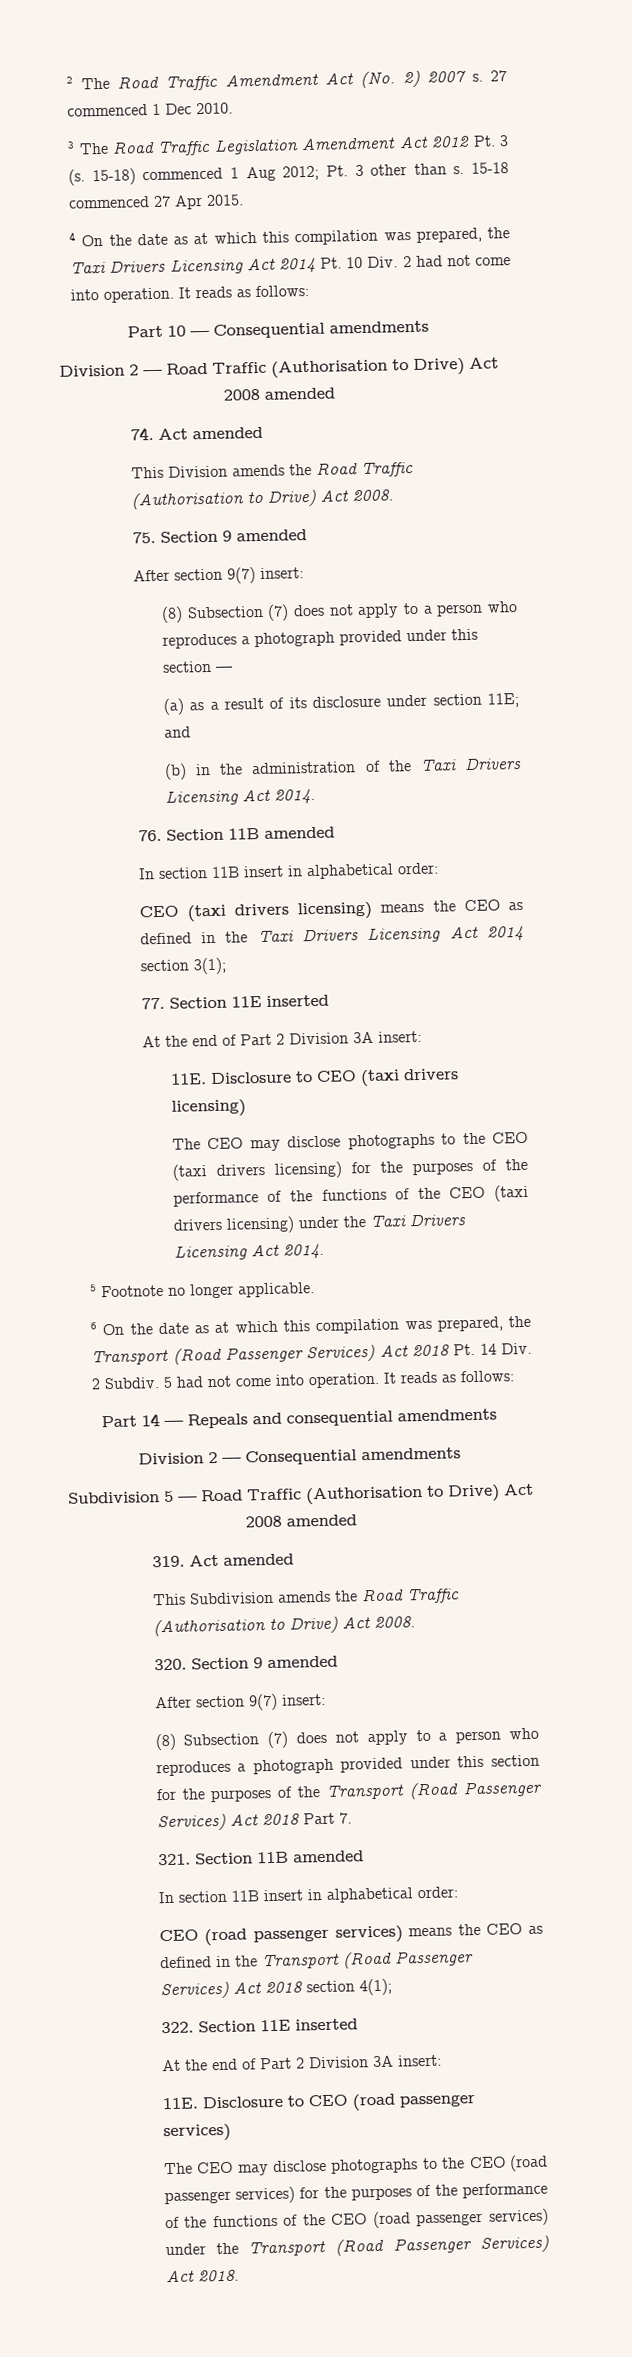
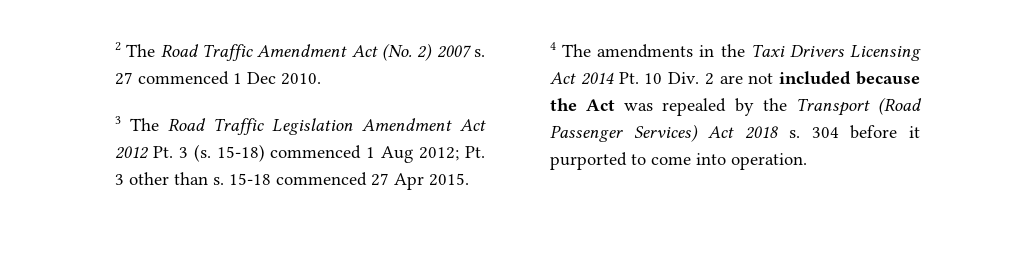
[81,227,482,247] On the date as at which this compilation was prepared, -> [562,44,715,58] The amendments in
[415,254,512,267] [70,284,310,303] [126,320,429,339] [58,357,499,378] [222,387,335,401] [129,426,263,441] [130,461,414,479] [130,489,393,510] [131,529,307,544] [132,567,304,584] [160,601,518,623] [161,628,478,649] [161,660,233,673] [162,692,520,715] [163,726,191,738] [163,756,523,780] [164,788,315,806] [137,826,335,842] [137,862,439,880] [138,899,523,922] [139,925,525,945] [139,957,227,975] [140,994,329,1010] [141,1030,422,1048] [169,1068,459,1087] [170,1099,246,1118] [171,1131,528,1152] [171,1158,528,1181] [172,1184,529,1207] [172,1213,466,1234] [173,1243,324,1261] [90,1282,316,1299] [90,1315,531,1336] [91,1342,532,1366] [91,1370,515,1390] [100,1408,497,1429] [138,1447,461,1466] [67,1483,534,1505] [244,1514,357,1528] [151,1553,294,1568] [152,1588,460,1606] [152,1616,415,1637] [153,1655,338,1671] [154,1693,326,1711] [154,1727,540,1751] [155,1754,541,1777] [155,1780,543,1803] [156,1812,352,1832] [157,1850,364,1866] [157,1886,458,1904] [158,1923,544,1946] [159,1950,474,1970] [159,1978,392,2000] [160,2018,358,2034] [161,2054,442,2072] [161,2093,475,2111] [162,2123,231,2143] [163,2154,548,2176] [163,2182,549,2205] [164,2208,549,2229] [164,2235,549,2257] [165,2269,239,2283] had not come into operation. It reads as follows: // Part 10 — Consequential amendments // Division 2 — Road Traffic (Authorisation to Drive) Act 2008 amended // 74. Act amended // This Division amends the Road Traffic (Authorisation to Drive) Act 2008. // 75. Section 9 amended // After section 9(7) insert: // (8) Subsection (7) does not apply to a person who reproduces a photograph provided under this section — // (a) as a result of its disclosure under section 11E; and // (b) in the administration of the Taxi Drivers Licensing Act 2014. // 76. Section 11B amended // In section 11B insert in alphabetical order: // CEO (taxi drivers licensing) means the CEO as defined in the Taxi Drivers Licensing Act 2014 section 3(1); // 77. Section 11E inserted // At the end of Part 2 Division 3A insert: // 11E. Disclosure to CEO (taxi drivers licensing) // The CEO may disclose photographs to the CEO (taxi drivers licensing) for the purposes of the performance of the functions of the CEO (taxi drivers licensing) under the Taxi Drivers Licensing Act 2014. // 5 Footnote no longer applicable. // 6 On the date as at which this compilation was prepared, the Transport (Road Passenger Services) Act 2018 Pt. 14 Div. 2 Subdiv. 5 had not come into operation. It reads as follows: // Part 14 — Repeals and consequential amendments // Division 2 — Consequential amendments // Subdivision 5 — Road Traffic (Authorisation to Drive) Act 2008 amended // 319. Act amended // This Subdivision amends the Road Traffic (Authorisation to Drive) Act 2008. // 320. Section 9 amended // After section 9(7) insert: // (8) Subsection (7) does not apply to a person who reproduces a photograph provided under this section for the purposes of the Transport (Road Passenger Services) Act 2018 Part 7. // 321. Section 11B amended // In section 11B insert in alphabetical order: // CEO (road passenger services) means the CEO as defined in the Transport (Road Passenger Services) Act 2018 section 4(1); // 322. Section 11E inserted // At the end of Part 2 Division 3A insert: // 11E. Disclosure to CEO (road passenger services) // The CEO may disclose photographs to the CEO (road passenger services) for the purposes of the performance of the functions of the CEO (road passenger services) under the Transport (Road Passenger Services) Act 2018. -> [719,71,920,85] [549,97,922,116] [549,124,921,142] [549,152,807,170] are not included because the Act was repealed by the Transport (Road Passenger Services) Act 2018 s. 304 before it purported to come into operation.

